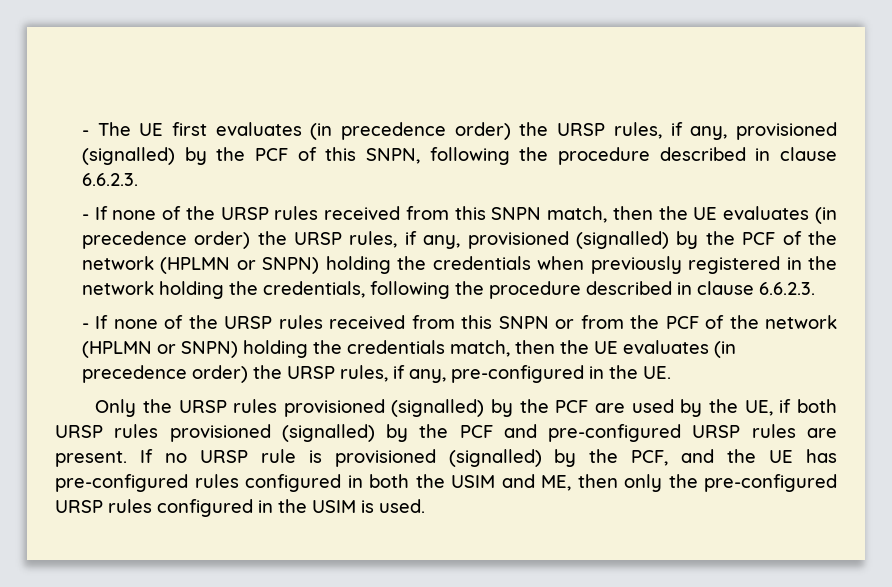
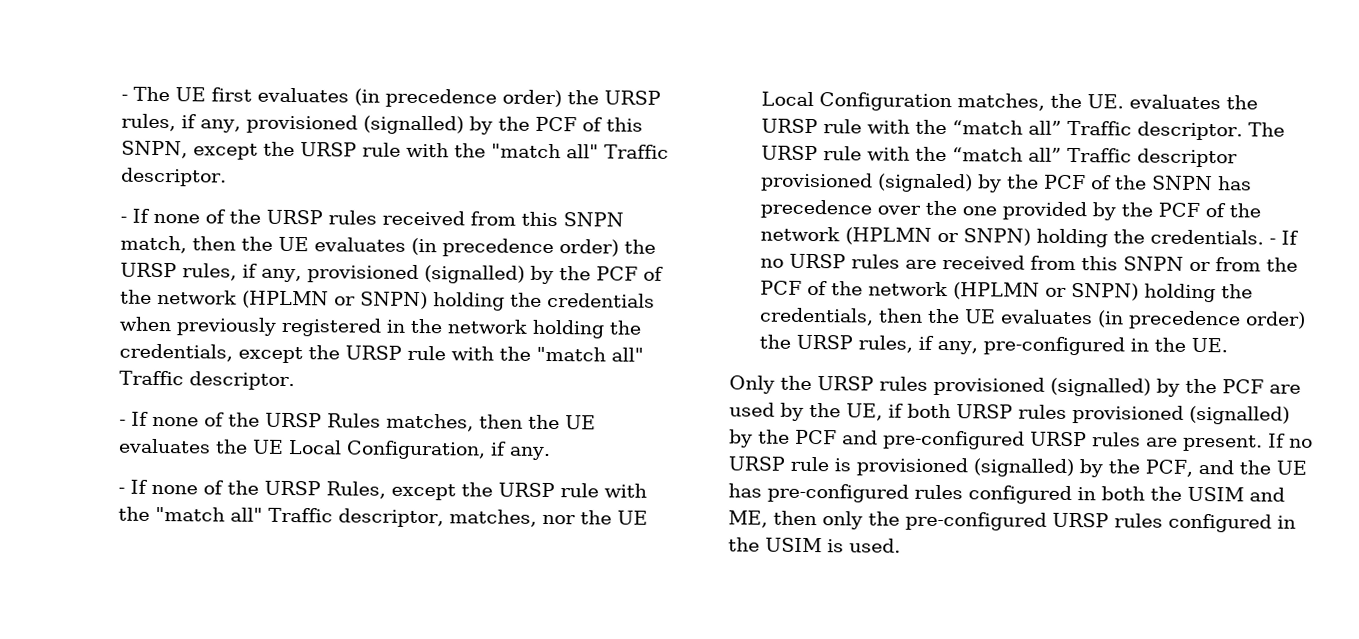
[429,147,838,165] [81,173,138,186] following the procedure described in clause 6.6.2.3. -> [192,141,669,160] [120,167,227,187] except the URSP rule with the "match all" Traffic descriptor.
[369,281,815,299] [81,315,323,329] following the procedure described in clause 6.6.2.3. // - If none of the URSP rules -> [237,345,644,364] [118,370,295,391] [118,411,596,432] [117,438,551,461] [117,479,647,501] [117,506,648,528] [760,91,1258,112] [760,118,1285,141] [760,145,1238,168] [759,172,1252,193] [759,199,1261,221] [759,226,1299,248] [759,253,937,269] except the URSP rule with the "match all" Traffic descriptor. // - If none of the URSP Rules matches, then the UE evaluates the UE Local Configuration, if any. // - If none of the URSP Rules, except the URSP rule with the "match all" Traffic descriptor, matches, nor the UE Local Configuration matches, the UE. evaluates the URSP rule with the “match all” Traffic descriptor. The URSP rule with the “match all” Traffic descriptor provisioned (signaled) by the PCF of the SNPN has precedence over the one provided by the PCF of the network (HPLMN or SNPN) holding the credentials. - If no URSP rules are
[346,340,510,357] credentials match, -> [758,307,874,326] credentials,

